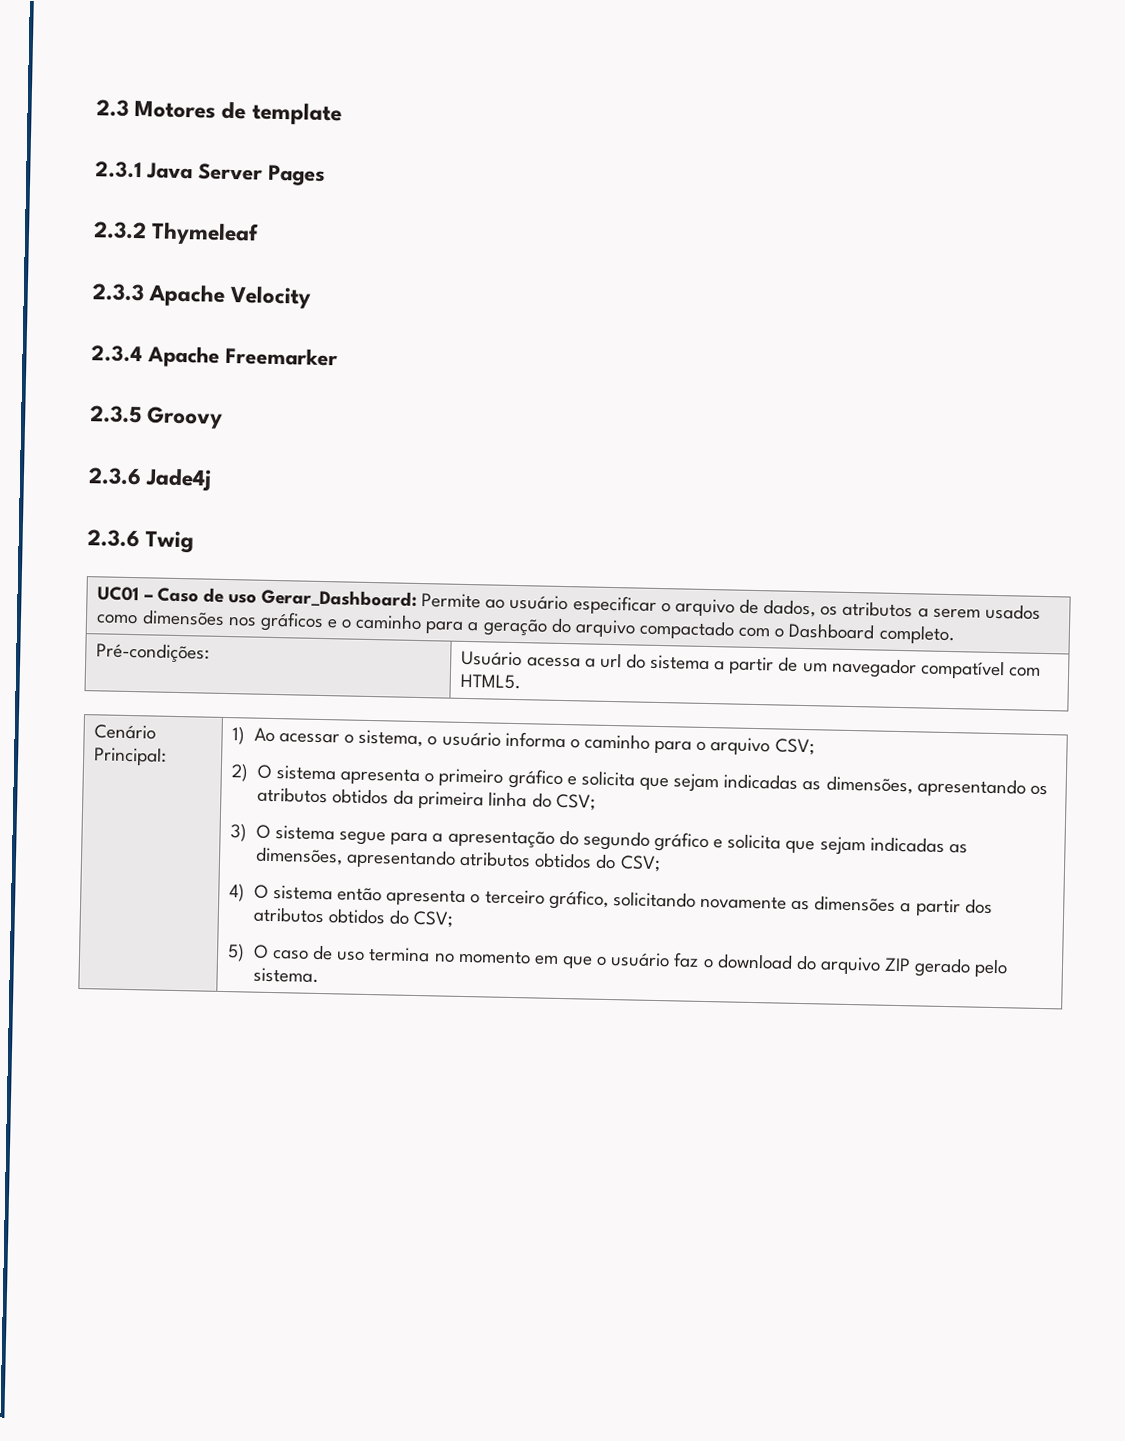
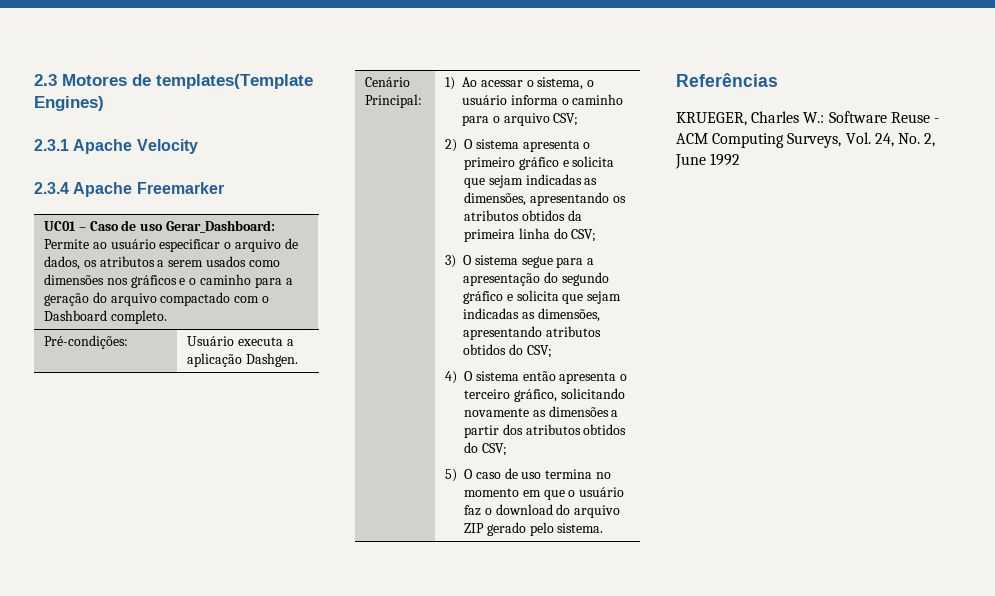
[251,102,342,126] template -> [156,74,313,89] [34,96,104,111] templates(Template Engines)
[146,162,325,186] [93,221,260,246] [92,283,144,302] Java Server Pages // 2.3.2 Thymeleaf // 2.3.3 -> (69, 145) none
[90,405,224,429] [88,467,213,492] [87,529,195,554] // 2.3.5 Groovy // 2.3.6 Jade4j // 2.3.6 Twig -> (224, 188) none
[526,652,1041,680] [460,673,522,690] acessa a url do sistema a partir de um navegador compatível com HTML5. -> [237,337,294,346] [187,353,298,367] executa a aplicação Dashgen.
(319, 975) none -> [676,73,778,87] [676,111,939,126] [676,132,936,148] [675,153,741,169] // Referências // KRUEGER, Charles W.: Software Reuse - ACM Computing Surveys, Vol. 24, No. 2, June 1992

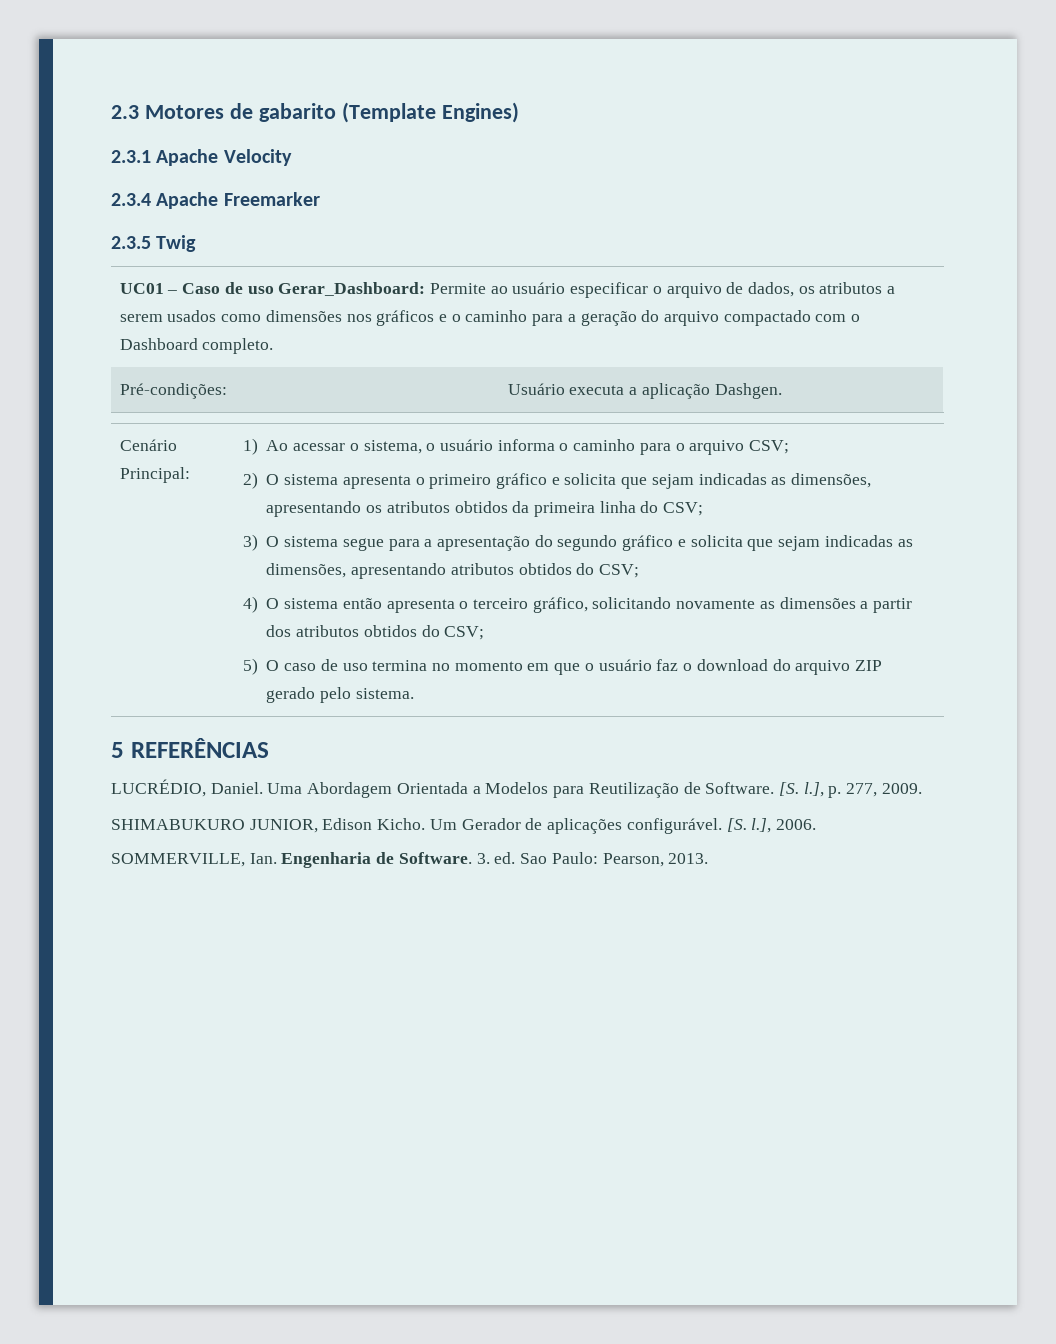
[156,74,313,89] templates(Template -> [258,102,436,123] gabarito (Template
(224, 188) none -> [111,235,197,252] // 2.3.5 Twig
[676,73,778,87] [676,111,939,126] [676,132,936,148] [675,153,741,169] Referências // KRUEGER, Charles W.: Software Reuse - ACM Computing Surveys, Vol. 24, No. 2, June 1992 -> [111,738,269,758] [111,779,922,798] [111,818,816,834] [111,852,709,868] 5 REFERÊNCIAS // LUCRÉDIO, Daniel. Uma Abordagem Orientada a Modelos para Reutilização de Software. [S. l.], p. 277, 2009. // SHIMABUKURO JUNIOR, Edison Kicho. Um Gerador de aplicações configurável. [S. l.], 2006. // SOMMERVILLE, Ian. Engenharia de Software. 3. ed. Sao Paulo: Pearson, 2013.

